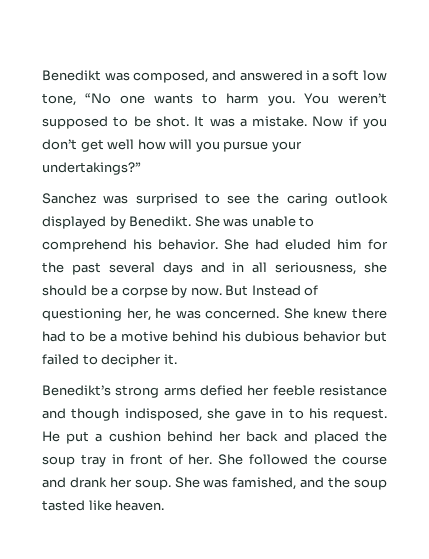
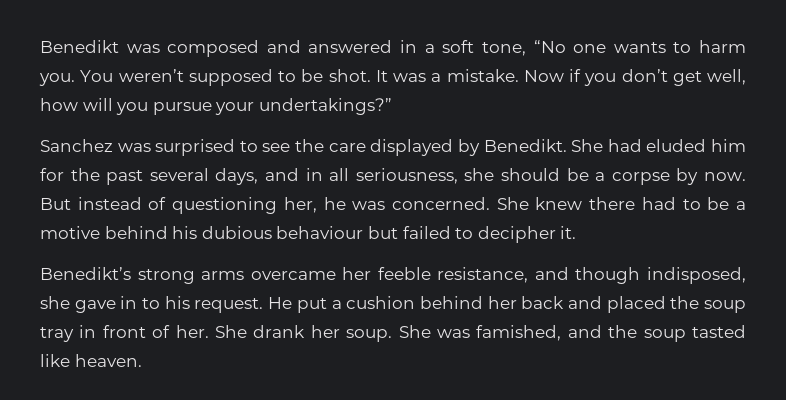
[133,70,209,83] composed, -> [167,40,260,57] composed
[363,70,387,81] low -> (475, 46) none
[107,139,135,150] well -> [707,69,746,85] well,
[286,193,388,206] caring outlook -> [328,143,366,152] care
[223,216,315,227] [42,239,249,252] was unable to comprehend his behavior. She -> (604, 145) none
[162,262,193,275] days -> [215,168,259,185] days,
[251,285,301,296] Instead -> [77,197,142,210] instead
[303,331,361,342] behavior -> [276,226,364,239] behaviour
[200,385,243,396] defied -> [250,271,336,280] overcame
[319,385,387,396] resistance -> [437,267,529,283] resistance,
[249,454,387,465] [42,477,66,488] followed the course and -> (247, 331) none

